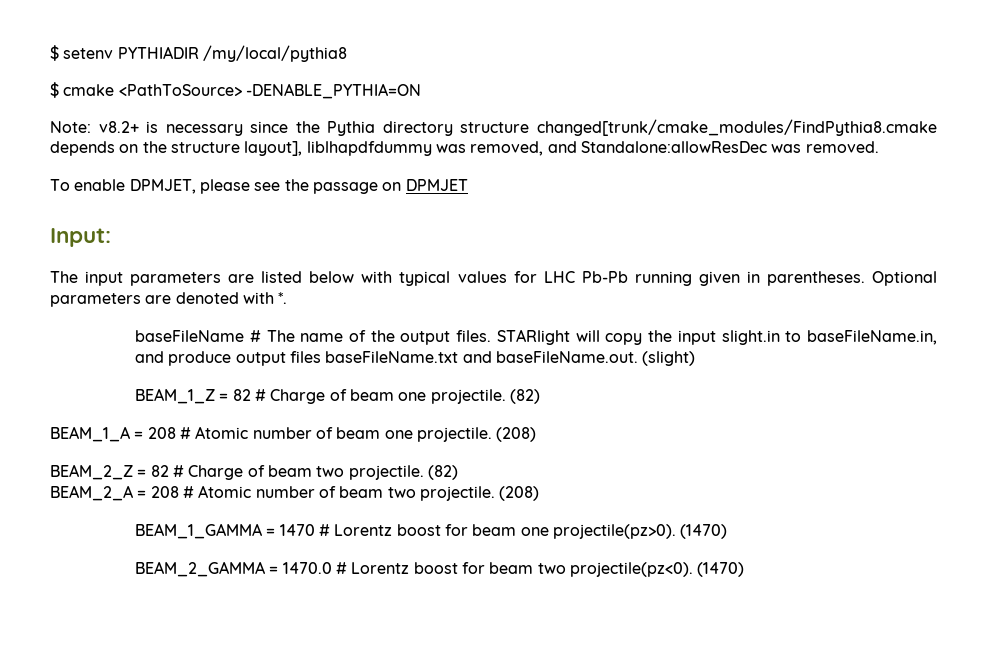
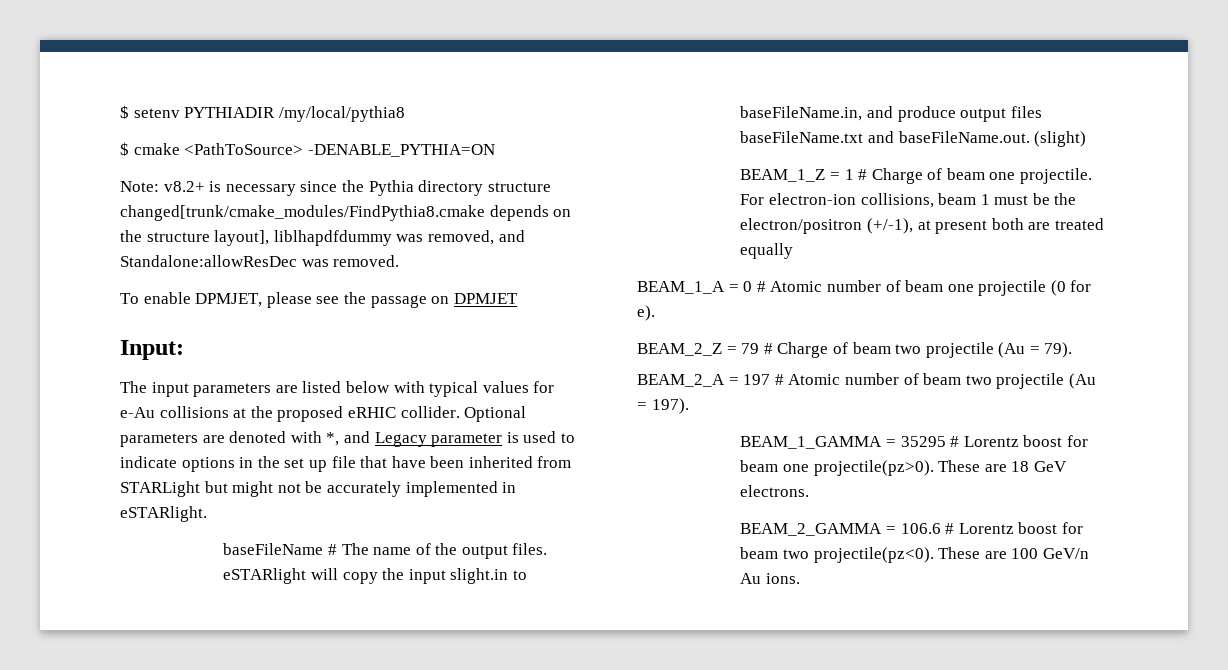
[543,271,865,286] LHC Pb-Pb running given in parentheses. -> [120,406,460,422] e-Au collisions at the proposed eRHIC collider.
[278,292,288,304] *. -> [326,431,575,447] [120,456,572,472] [120,481,517,497] [120,506,207,522] *, and Legacy parameter is used to indicate options in the set up file that have been inherited from STARLight but might not be accurately implemented in eSTARlight.
[496,329,570,345] STARlight -> [223,568,307,584] eSTARlight
[232,389,251,401] 82 -> [844,169,854,180] 1
[509,389,540,404] (82) -> [740,193,1077,208] [740,218,1104,234] [740,243,794,259] For electron-ion collisions, beam 1 must be the electron/positron (+/-1), at present both are treated equally
[147,427,176,439] 208 -> [743,281,753,292] 0
[416,427,537,442] projectile. (208) -> [978,280,1092,296] [637,305,655,321] projectile (0 for e).
[150,465,169,477] 82 -> [741,343,760,354] 79
[348,465,458,480] projectile. (82) -> [925,342,1073,358] projectile (Au = 79).
[150,486,179,498] 208 -> [743,374,771,385] 197
[419,486,540,501] projectile. (208) -> [996,373,1096,389] [637,398,689,414] projectile (Au = 197).
[279,524,315,536] 1470 -> [900,436,946,447] 35295
[680,524,728,539] (1470) -> [938,460,1067,472] [740,485,810,497] These are 18 GeV electrons.
[282,562,332,574] 1470.0 -> [900,523,941,534] 106.6
[697,562,745,577] (1470) -> [938,547,1089,559] [740,573,800,584] These are 100 GeV/n Au ions.

